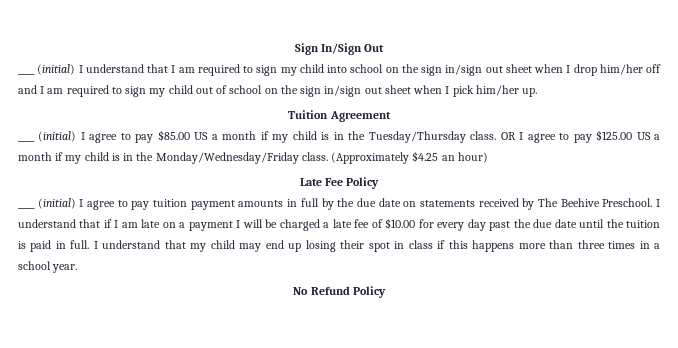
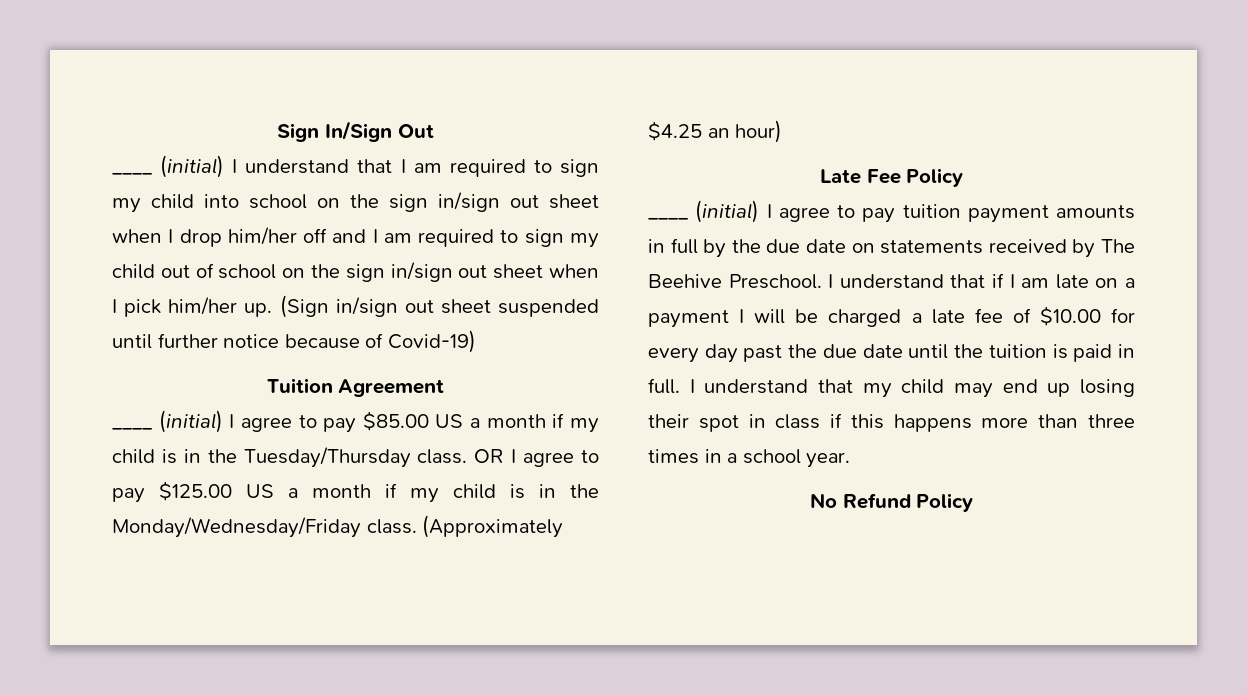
(538, 92) none -> [279,295,599,318] [112,330,476,353] (Sign in/sign out sheet suspended until further notice because of Covid-19)

